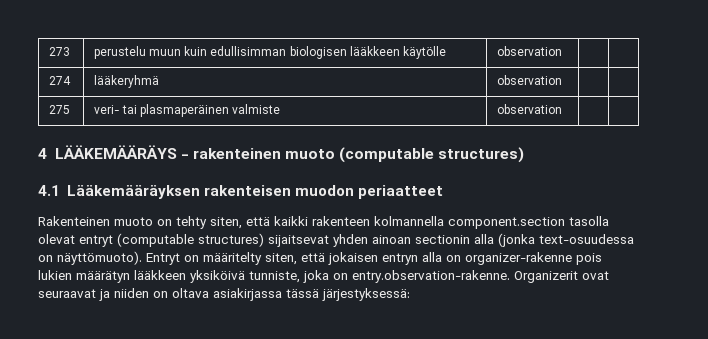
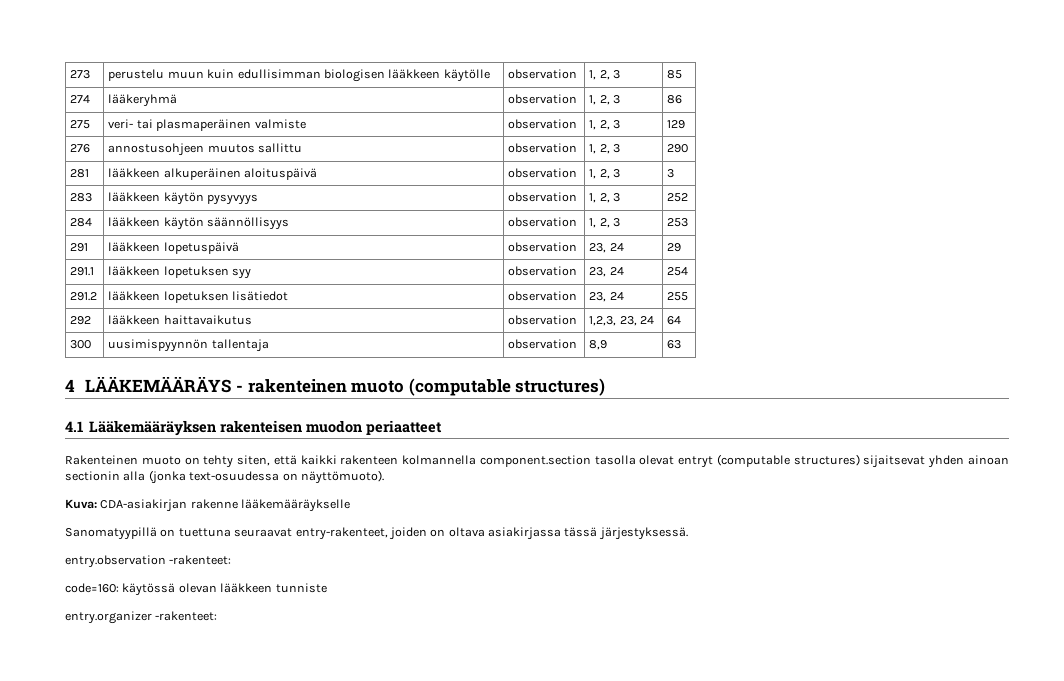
(562, 51) | -> [589,70,621,80] [667,70,683,79] 1, 2, 3 | 85
(562, 80) | -> [589,95,621,105] [667,95,683,104] 1, 2, 3 | 86
(562, 109) | -> [589,120,621,130] [667,120,686,129] [70,144,91,153] [108,143,303,156] [508,143,578,153] [589,144,621,154] [667,144,689,153] [70,169,90,178] [108,168,318,180] [508,168,578,178] [589,169,621,179] [667,169,675,178] [70,193,93,202] [108,192,259,205] [508,192,578,202] [589,193,621,203] [667,193,689,202] [70,218,93,227] [108,217,290,230] [508,217,578,227] [589,218,621,228] [667,218,689,227] [70,243,89,252] [108,242,239,254] [508,242,578,252] [589,243,624,253] [667,243,682,252] [70,267,95,276] [108,266,252,279] [508,266,578,276] [589,267,624,277] [667,267,689,276] [70,292,98,301] [108,291,289,303] [508,291,578,301] [589,292,624,302] [667,292,689,301] [70,316,92,325] [108,315,252,325] [508,315,578,325] [589,316,655,326] [667,316,682,325] [70,340,92,349] [108,339,269,352] [508,339,578,349] [589,340,608,350] [667,340,682,349] 1, 2, 3 | 129 // 276 | annostusohjeen muutos sallittu | observation | 1, 2, 3 | 290 // 281 | lääkkeen alkuperäinen aloituspäivä | observation | 1, 2, 3 | 3 // 283 | lääkkeen käytön pysyvyys | observation | 1, 2, 3 | 252 // 284 | lääkkeen käytön säännöllisyys | observation | 1, 2, 3 | 253 // 291 | lääkkeen lopetuspäivä | observation | 23, 24 | 29 // 291.1 | lääkkeen lopetuksen syy | observation | 23, 24 | 254 // 291.2 | lääkkeen lopetuksen lisätiedot | observation | 23, 24 | 255 // 292 | lääkkeen haittavaikutus | observation | 1,2,3, 23, 24 | 64 // 300 | uusimispyynnön tallentaja | observation | 8,9 | 63
[146,252,602,265] [38,270,609,283] [38,288,410,301] Entryt on määritelty siten, että jokaisen entryn alla on organizer-rakenne pois lukien määrätyn lääkkeen yksiköivä tunniste, joka on entry.observation-rakenne. Organizerit ovat seuraavat ja niiden on oltava asiakirjassa tässä järjestyksessä: -> [65,499,351,512] [65,527,688,540] [65,555,232,568] [65,583,327,596] [65,611,218,624] // Kuva: CDA-asiakirjan rakenne lääkemääräykselle // Sanomatyypillä on tuettuna seuraavat entry-rakenteet, joiden on oltava asiakirjassa tässä järjestyksessä. // entry.observation -rakenteet: // code=160: käytössä olevan lääkkeen tunniste // entry.organizer -rakenteet:

